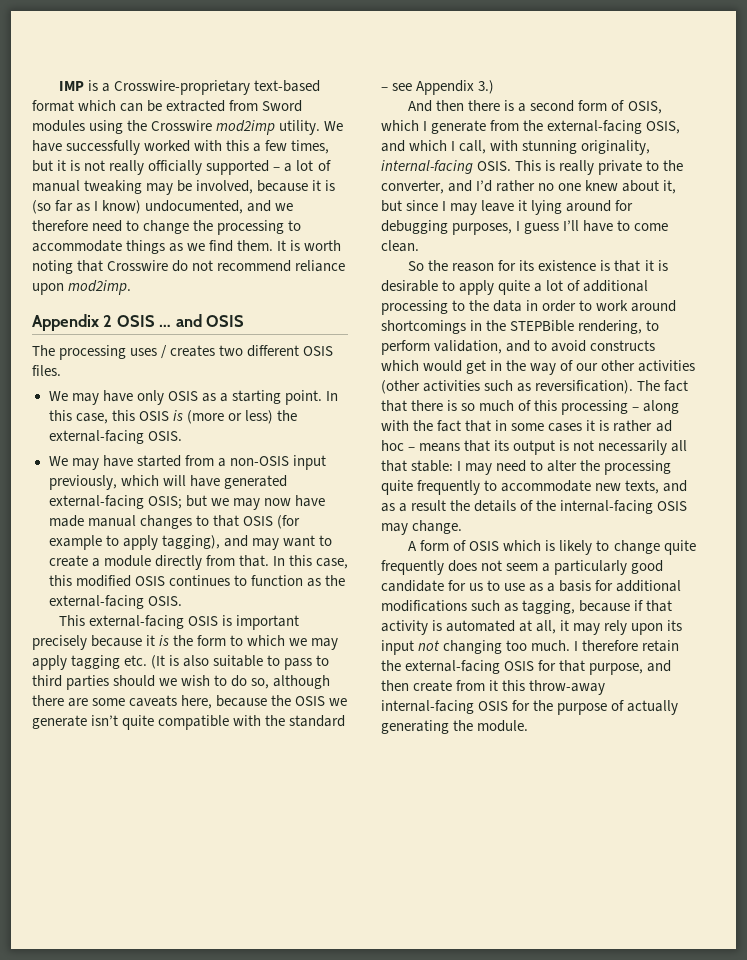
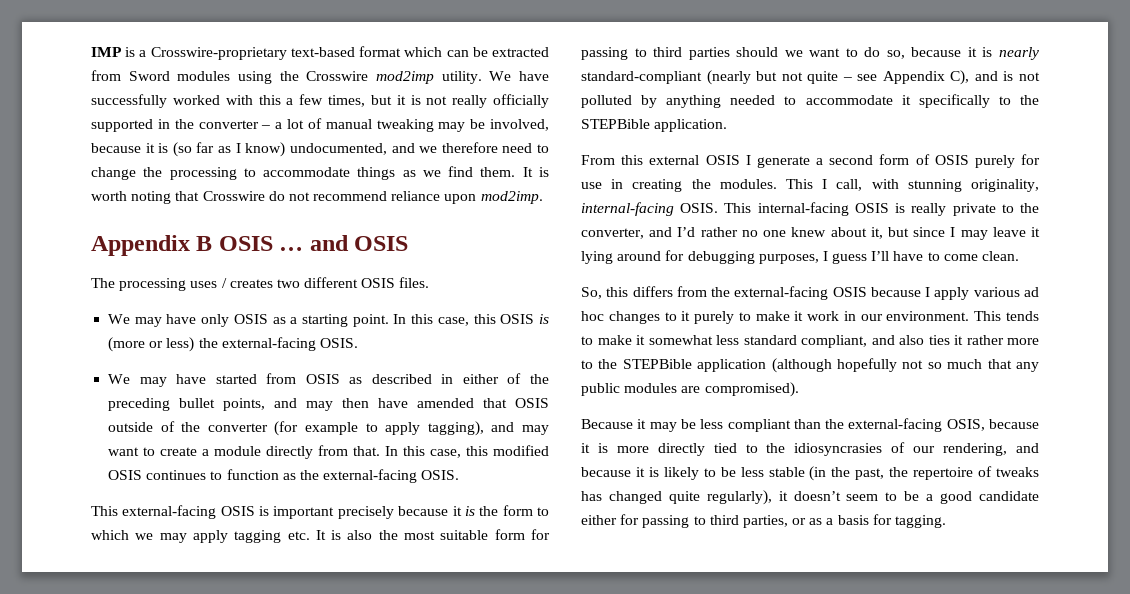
(270, 167) none -> [157,119,259,129] in the converter
[103,315,113,327] 2 -> [196,236,213,251] B
[217,455,326,470] [48,475,287,490] [48,495,325,510] [48,515,273,529] a non-OSIS input previously, which will have generated external-facing OSIS; but we may now have made manual changes to that OSIS -> [305,373,549,384] [108,398,550,411] [108,421,268,432] OSIS as described in either of the preceding bullet points, and may then have amended that OSIS outside of the converter
[151,655,166,669] (It -> [315,530,326,540] It
[213,655,313,670] suitable to pass -> [378,529,550,540] [581,47,628,60] the most suitable form for passing
[181,675,211,686] wish -> [809,48,841,57] want
[273,675,331,689] [32,695,348,709] [32,715,346,730] [381,80,495,95] [408,100,662,114] [381,120,681,134] [381,140,448,152] although there are some caveats here, because the OSIS we generate isn’t quite compatible with the standard – see Appendix 3.) // And then there is a second form of OSIS, which I generate from the external-facing OSIS, and which -> [911,47,1039,60] [581,70,1040,85] [581,94,1039,108] [581,119,728,132] [581,154,1040,168] [581,179,813,192] because it is nearly standard-compliant (nearly but not quite – see Appendix C), and is not polluted by anything needed to accommodate it specifically to the STEPBible application. // From this external OSIS I generate a second form of OSIS purely for use in creating the modules. This
(542, 165) none -> [757,202,889,216] internal-facing OSIS
[408,260,668,272] [381,280,649,295] [381,300,677,315] [381,320,660,334] [381,340,656,355] [381,360,696,375] [381,380,689,394] [381,400,680,415] [381,420,672,432] [381,440,688,455] [381,460,672,475] [381,480,688,495] [381,500,688,514] [381,520,463,535] [408,540,696,555] [381,560,664,575] [381,580,682,592] [381,600,673,614] [381,620,683,635] [381,640,680,655] [381,660,672,675] [381,680,606,695] [381,700,679,715] [381,720,529,734] So the reason for its existence is that it is desirable to apply quite a lot of additional processing to the data in order to work around shortcomings in the STEPBible rendering, to perform validation, and to avoid constructs which would get in the way of our other activities (other activities such as reversification). The fact that there is so much of this processing – along with the fact that in some cases it is rather ad hoc – means that its output is not necessarily all that stable: I may need to alter the processing quite frequently to accommodate new texts, and as a result the details of the internal-facing OSIS may change. // A form of OSIS which is likely to change quite frequently does not seem a particularly good candidate for us to use as a basis for additional modifications such as tagging, because if that activity is automated at all, it may rely upon its input not changing too much. I therefore retain the external-facing OSIS for that purpose, and then create from it this throw-away internal-facing OSIS for the purpose of actually generating the module. -> [581,286,1039,300] [581,311,1039,324] [581,335,1039,348] [581,358,1039,373] [581,382,799,397] [581,418,1039,432] [581,442,1039,456] [581,466,1039,481] [581,490,1039,505] [581,514,947,528] So, this differs from the external-facing OSIS because I apply various ad hoc changes to it purely to make it work in our environment. This tends to make it somewhat less standard compliant, and also ties it rather more to the STEPBible application (although hopefully not so much that any public modules are compromised). // Because it may be less compliant than the external-facing OSIS, because it is more directly tied to the idiosyncrasies of our rendering, and because it is likely to be less stable (in the past, the repertoire of tweaks has changed quite regularly), it doesn’t seem to be a good candidate either for passing to third parties, or as a basis for tagging.

